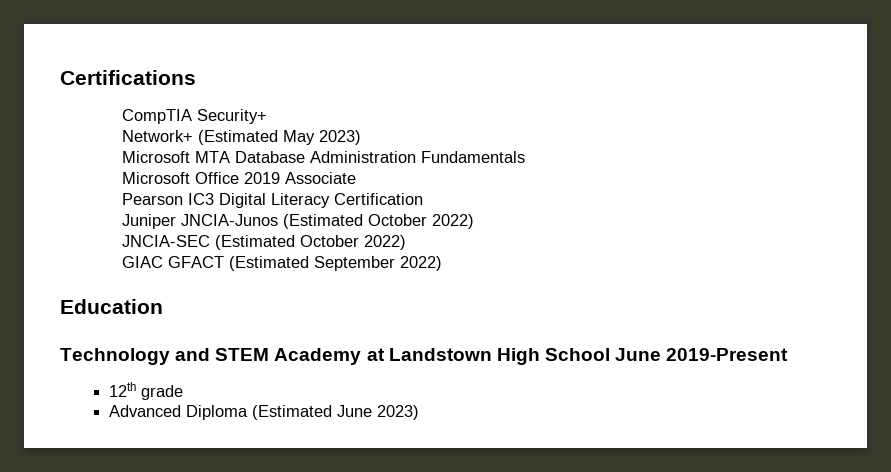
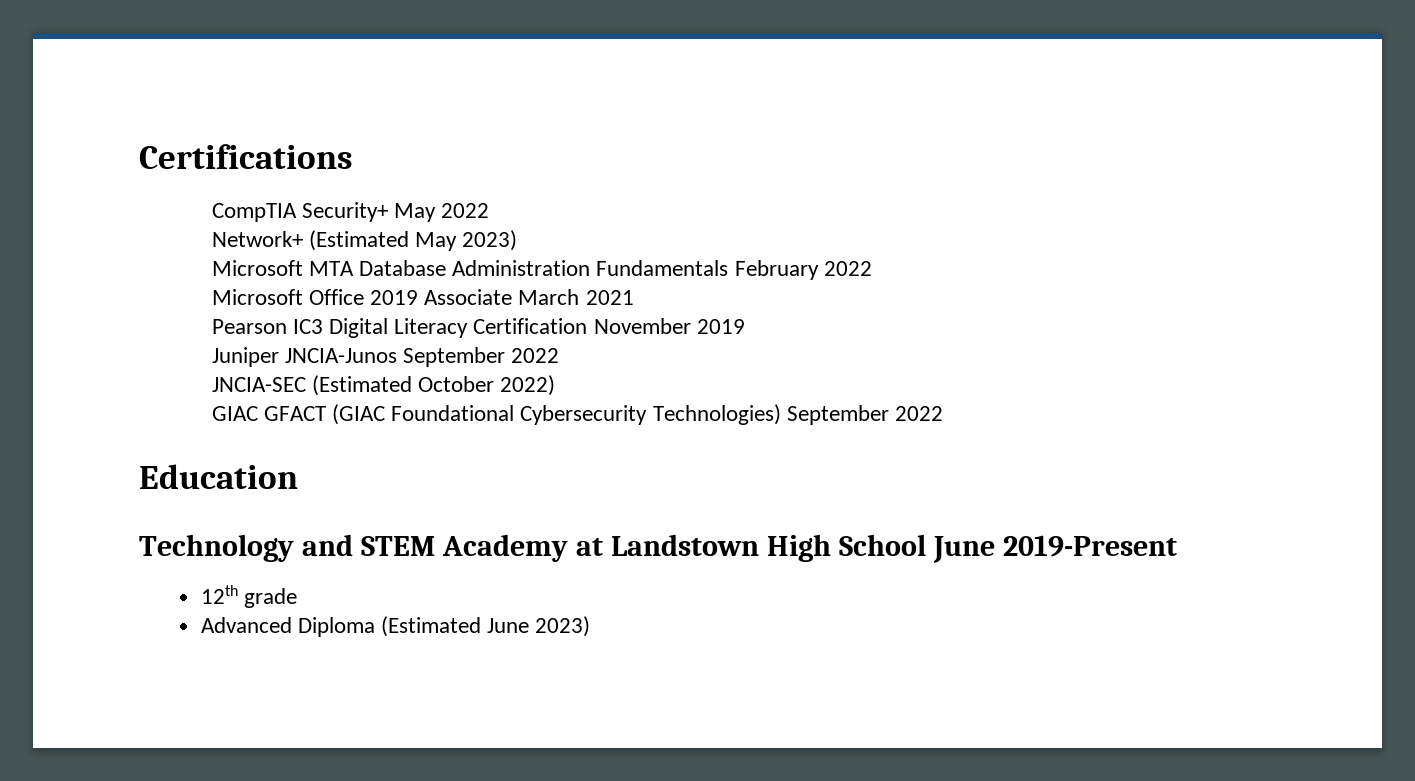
(267, 116) none -> [393,203,490,222] May 2022
(525, 157) none -> [734,260,872,280] February 2022
(356, 178) none -> [518,289,634,305] March 2021
(423, 199) none -> [593,318,745,334] November 2019
[282,214,474,229] (Estimated October 2022) -> [402,347,560,367] September 2022
[228,256,442,271] (Estimated September 2022) -> [331,404,943,425] (GIAC Foundational Cybersecurity Technologies) September 2022

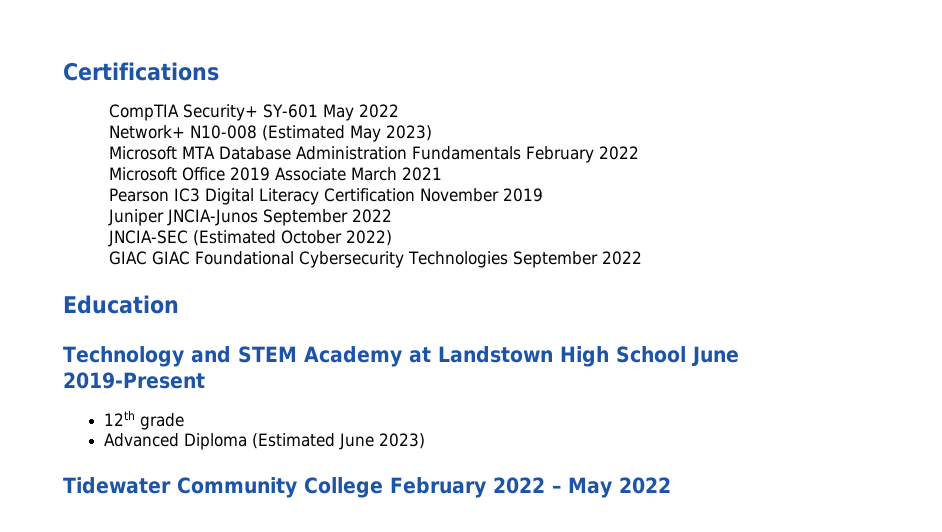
(388, 212) none -> [263,104,319,118] SY-601
(303, 239) none -> [190,125,258,139] N10-008
[263,404,385,425] GFACT (GIAC -> [152,251,191,265] GIAC
[652,404,781,425] Technologies) -> [408,251,509,268] Technologies
(591, 626) none -> [63,477,671,498] // Tidewater Community College February 2022 – May 2022

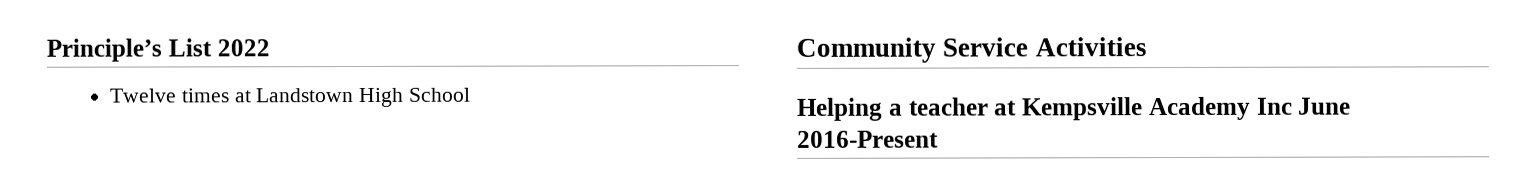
[63,62,219,81] [109,104,400,121] [109,125,433,142] [109,146,640,163] [109,167,443,181] [109,188,544,205] [108,209,393,226] [108,230,393,247] [109,251,643,268] [63,295,179,314] [63,346,739,367] [63,372,205,389] [104,410,185,430] [104,433,426,450] [63,477,671,498] Certifications // CompTIA Security+ SY-601 May 2022 // Network+ N10-008 (Estimated May 2023) // Microsoft MTA Database Administration Fundamentals February 2022 // Microsoft Office 2019 Associate March 2021 // Pearson IC3 Digital Literacy Certification November 2019 // Juniper JNCIA-Junos September 2022 // JNCIA-SEC (Estimated October 2022) // GIAC GIAC Foundational Cybersecurity Technologies September 2022 // Education // Technology and STEM Academy at Landstown High School June 2019-Present // 12th grade // Advanced Diploma (Estimated June 2023) // Tidewater Community College February 2022 – May 2022 -> [46,38,270,62] [108,87,471,107] [796,37,1147,63] [797,96,1352,121] [797,130,939,148] Principle’s List 2022 // Twelve times at Landstown High School // Community Service Activities // Helping a teacher at Kempsville Academy Inc June 2016-Present

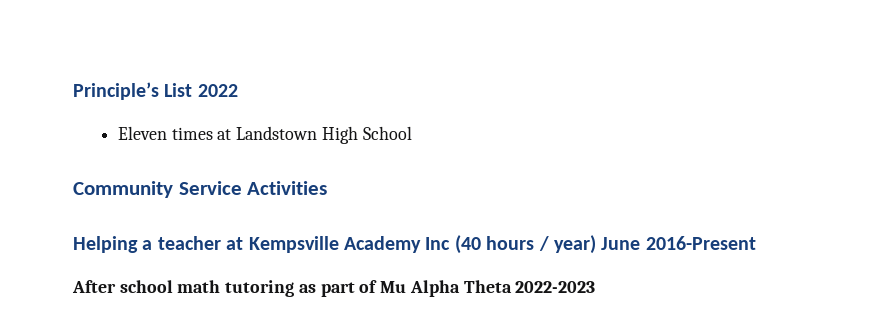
[108,88,177,103] Twelve -> [118,126,168,140] Eleven
[1298,97,1352,115] [797,130,939,148] June 2016-Present -> [454,235,756,254] [72,280,596,297] (40 hours / year) June 2016-Present // After school math tutoring as part of Mu Alpha Theta 2022-2023

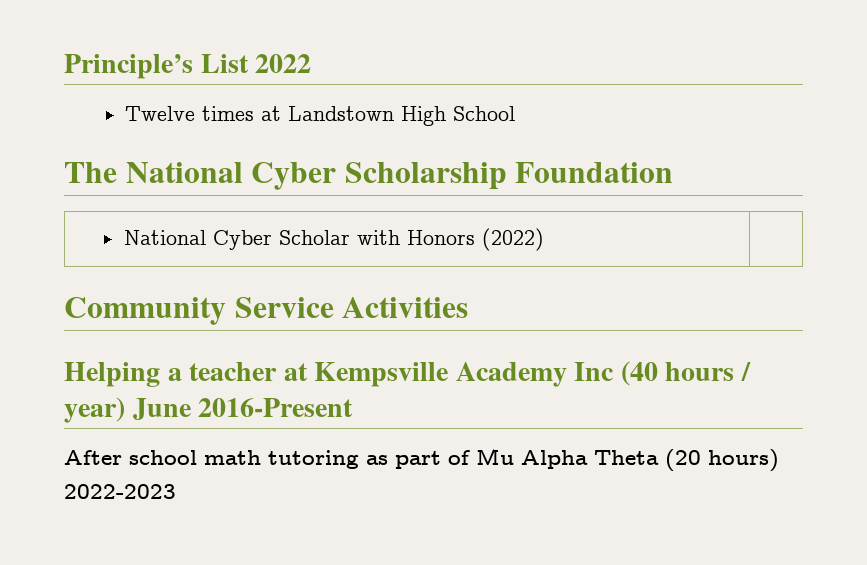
[118,126,168,140] Eleven -> [125,106,196,121] Twelve
(412, 133) none -> [64,162,674,190] [123,228,544,251] // The National Cyber Scholarship Foundation // National Cyber Scholar with Honors (2022) |
(512, 286) none -> [665,449,779,472] (20 hours)

